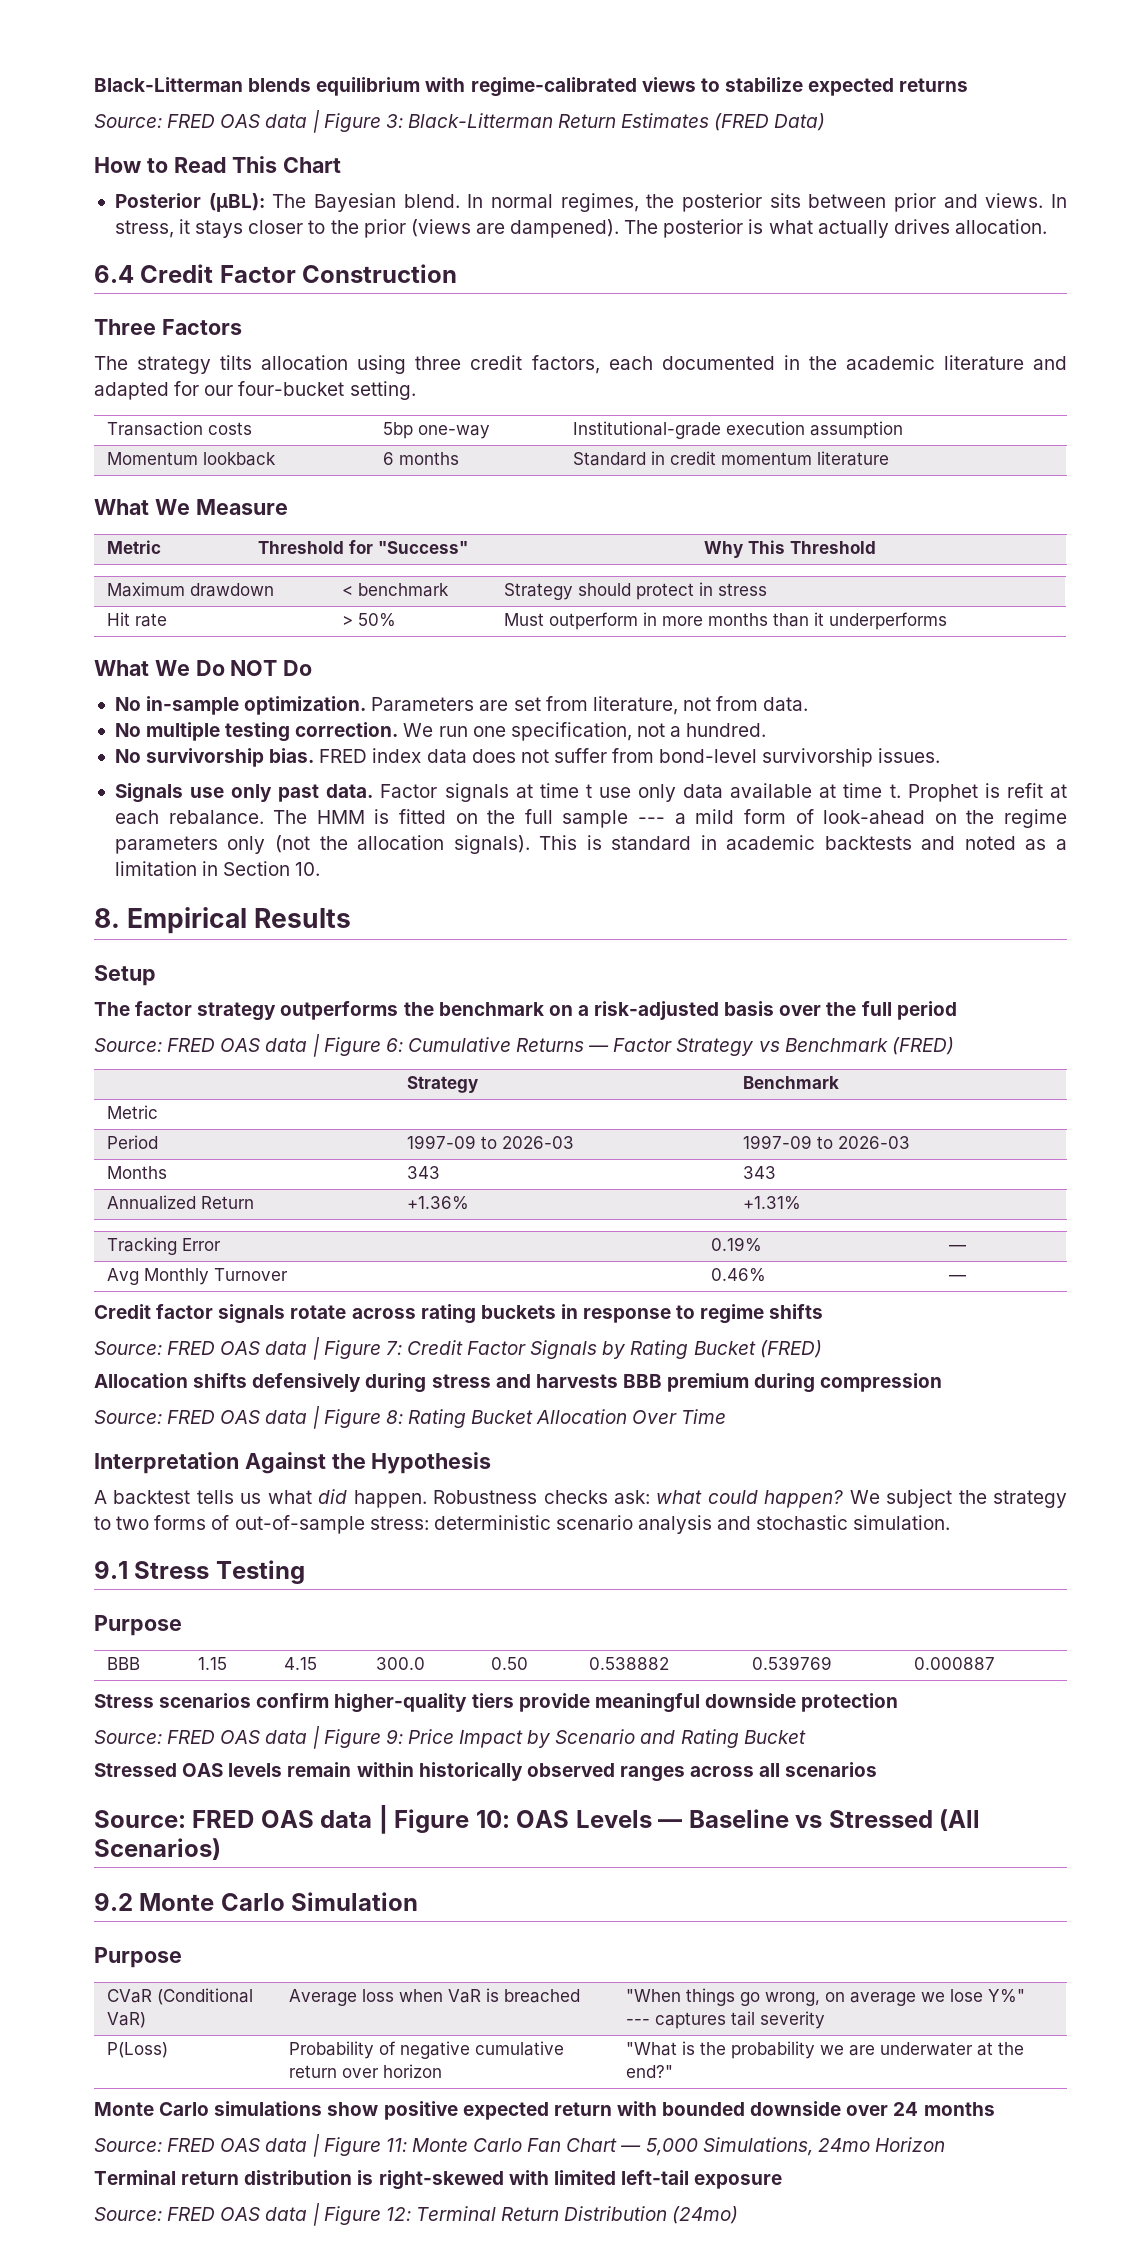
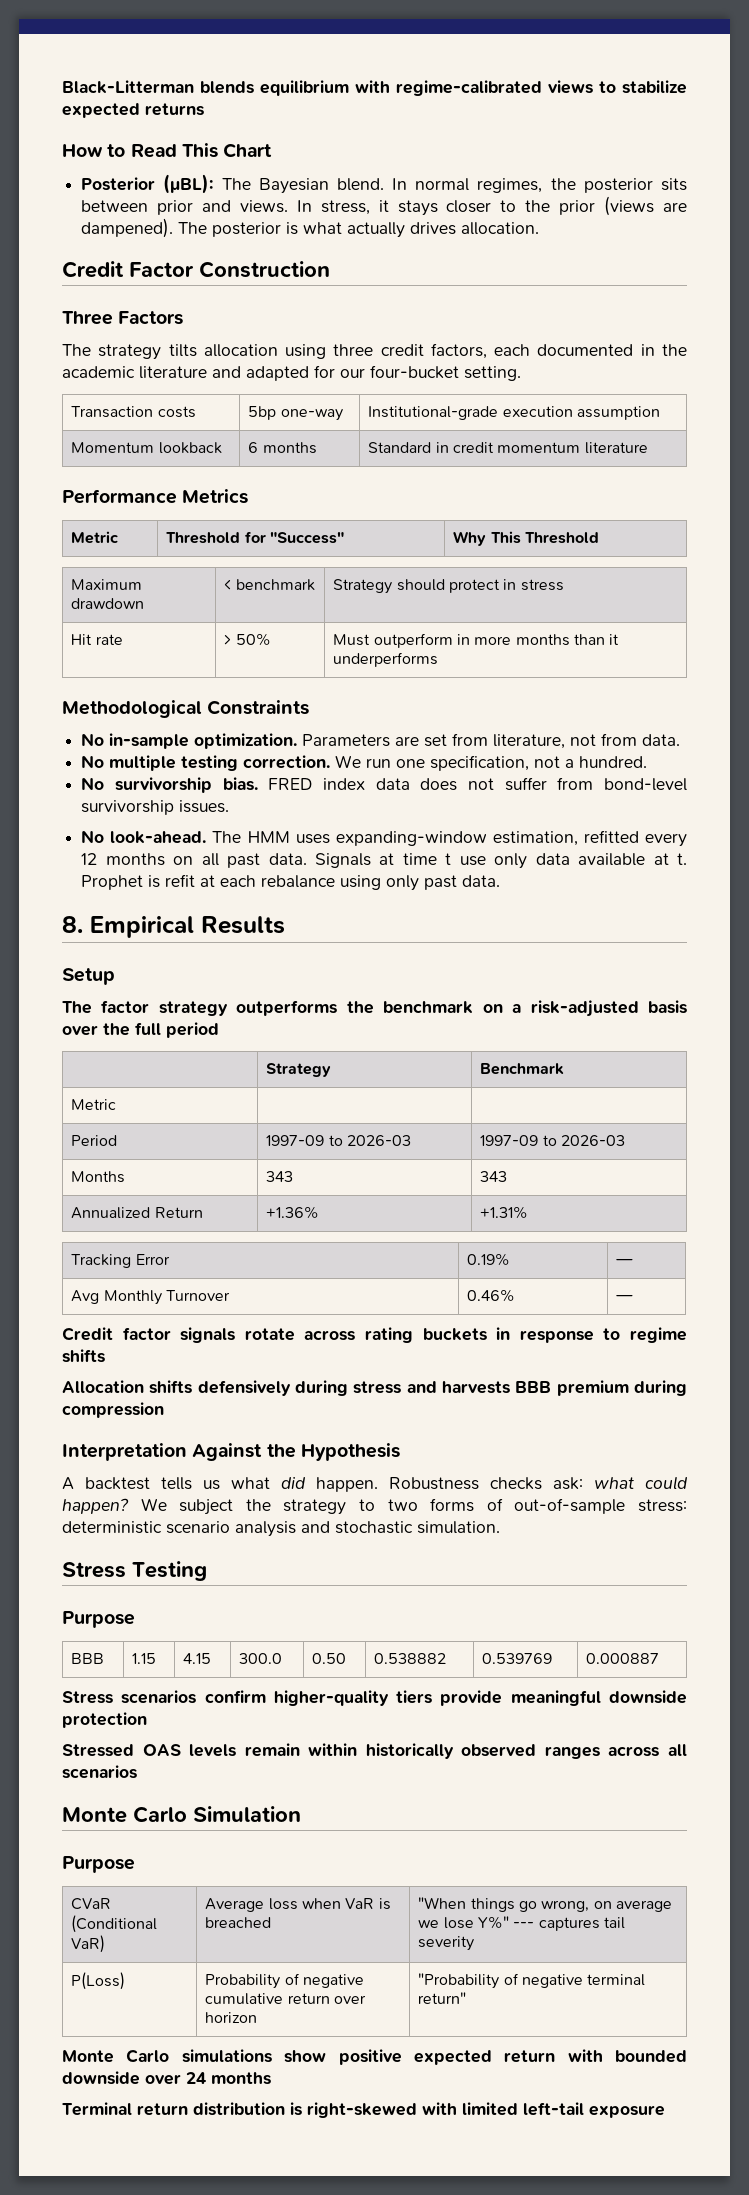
[94,110,826,133] // Source: FRED OAS data | Figure 3: Black-Litterman Return Estimates (FRED Data) -> (204, 109) none
[94,265,134,283] 6.4 -> (540, 228) none
[94,499,288,515] What We Measure -> [62,489,249,504] Performance Metrics
[94,660,313,676] What We Do NOT Do -> [62,700,310,718] Methodological Constraints
[114,783,509,803] Signals use only past data. Factor signals -> [81,830,687,847] [81,853,371,868] No look-ahead. The HMM uses expanding-window estimation, refitted every 12 months on all past data. Signals
[843,783,883,798] time -> (669, 859) none
[168,809,1067,828] [114,835,1067,854] [114,861,321,876] rebalance. The HMM is fitted on the full sample --- a mild form of look-ahead on the regime parameters only (not the allocation signals). This is standard in academic backtests and noted as a limitation in Section 10. -> [261,875,501,891] rebalance using only past data.
[94,1034,954,1057] // Source: FRED OAS data | Figure 6: Cumulative Returns — Factor Strategy vs Benchmark (FRED) -> (219, 1030) none
[94,1337,822,1360] // Source: FRED OAS data | Figure 7: Credit Factor Signals by Rating Bucket (FRED) -> (105, 1356) none
[94,1406,727,1429] // Source: FRED OAS data | Figure 8: Rating Bucket Allocation Over Time -> (164, 1410) none
[94,1560,128,1579] 9.1 -> (500, 1527) none
[94,1726,806,1749] // Source: FRED OAS data | Figure 9: Price Impact by Scenario and Rating Bucket -> (147, 1720) none
[94,1805,981,1834] [94,1838,221,1860] [94,1892,133,1911] Source: FRED OAS data | Figure 10: OAS Levels — Baseline vs Stressed (All Scenarios) // 9.2 -> (137, 1772) none
[626,2041,1025,2059] [626,2065,674,2078] "What is the probability we are underwater at the end?" -> [418,1973,646,1989] [418,1992,467,2004] "Probability of negative terminal return"
[94,2134,945,2157] // Source: FRED OAS data | Figure 11: Monte Carlo Fan Chart — 5,000 Simulations, 24mo Horizon -> (271, 2078) none
[94,2203,739,2226] // Source: FRED OAS data | Figure 12: Terminal Return Distribution (24mo) -> (665, 2111) none

